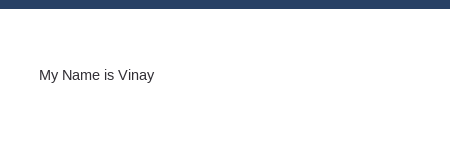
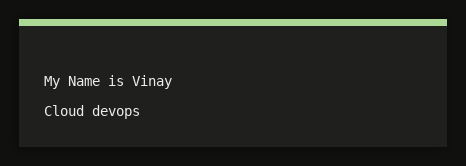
(155, 76) none -> [44,105,140,119] // Cloud devops

